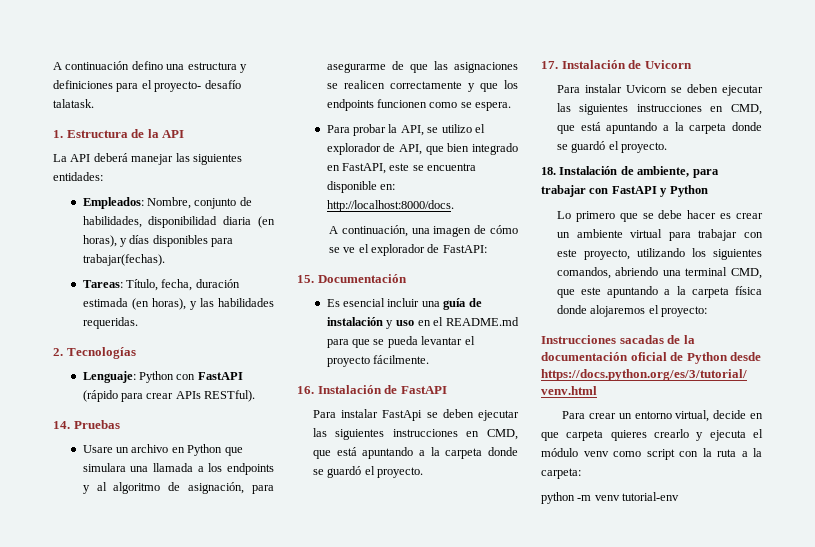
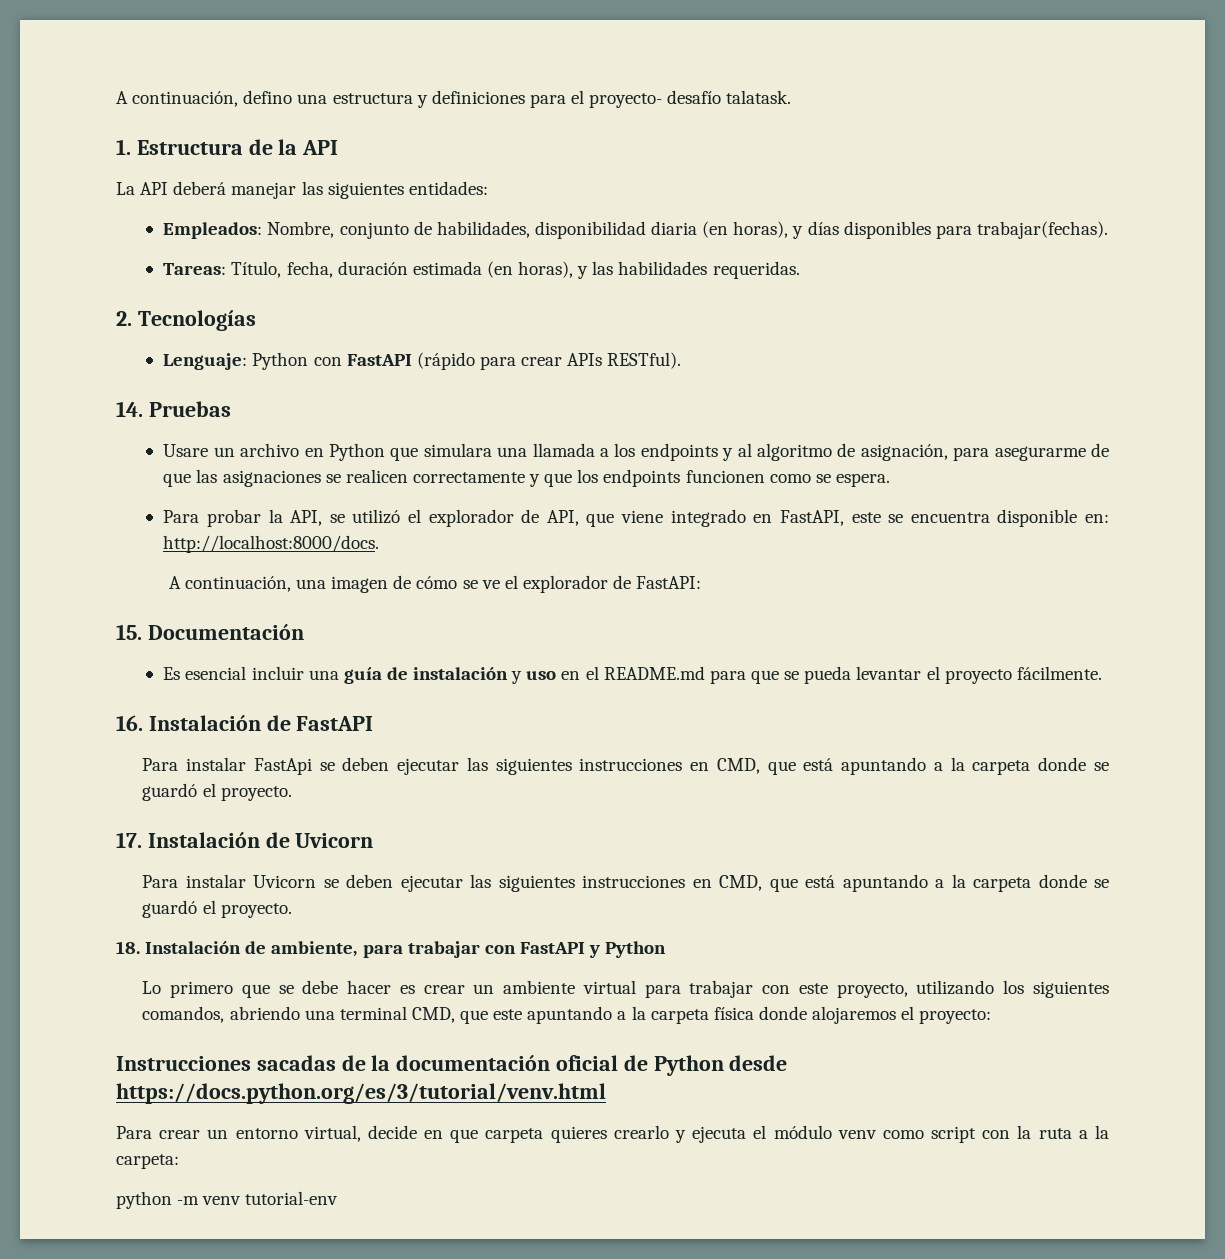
[53,61,130,70] A continuación -> [116,91,239,107] A continuación,
[441,124,472,133] utilizo -> [352,509,401,524] utilizó
[447,143,470,152] bien -> [621,510,664,523] viene

